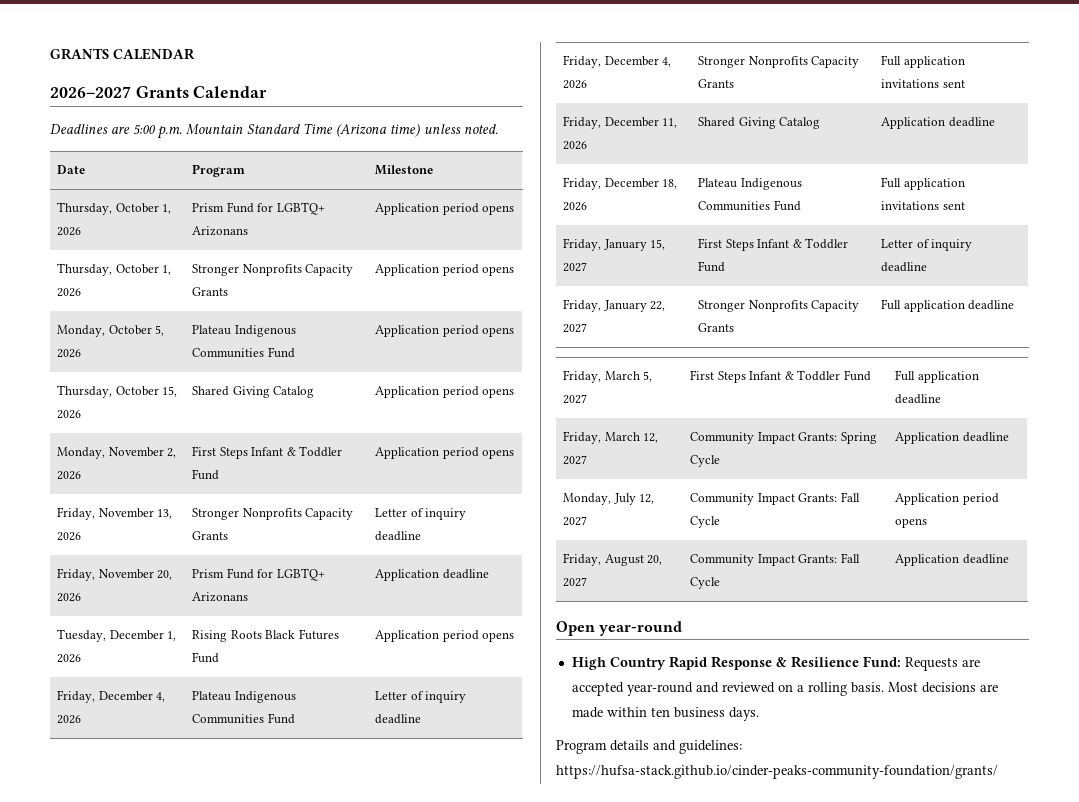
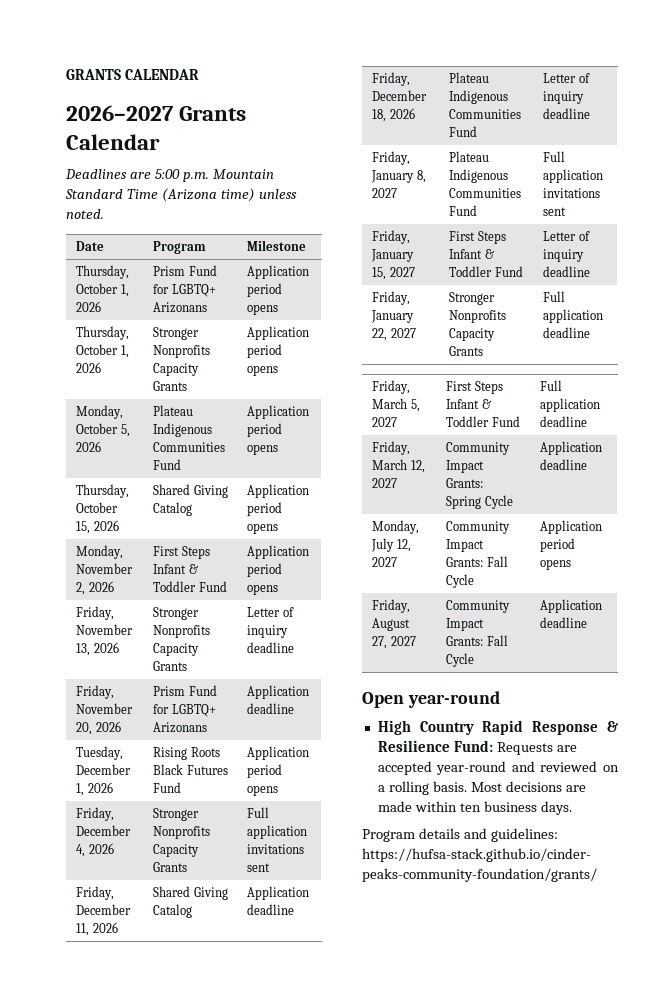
[57,690,166,703] [57,715,82,724] [192,691,296,703] [192,713,295,724] [375,691,467,703] [375,714,422,724] // Friday, December 4, 2026 | Plateau Indigenous Communities Fund | Letter of inquiry deadline -> (279, 790) none
(801, 205) none -> [543,73,590,83] [543,91,585,104] [543,108,591,119] [372,151,411,165] [371,170,426,183] [372,188,398,198] [449,151,490,162] [449,169,509,183] [449,188,522,198] [449,205,478,216] | Letter of inquiry deadline // Friday, January 8, 2027 | Plateau Indigenous Communities Fund
[647,555,663,565] 20, -> [372,636,388,649] 27,

